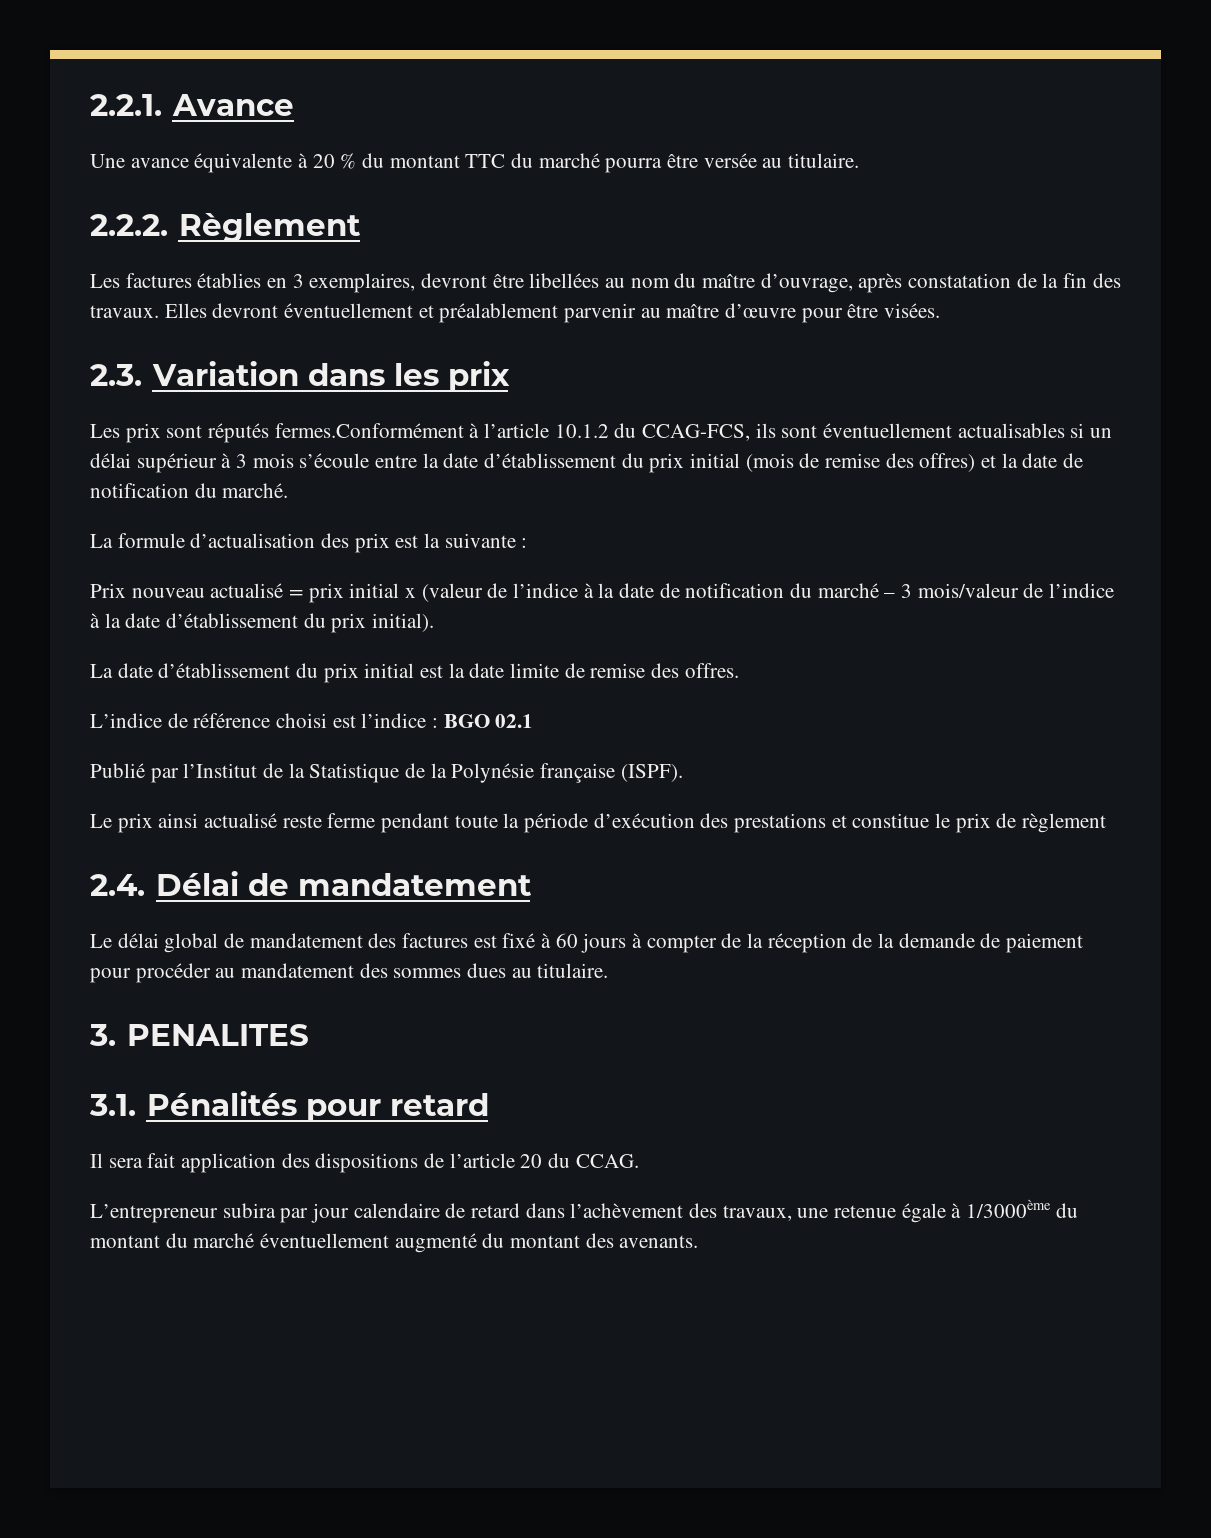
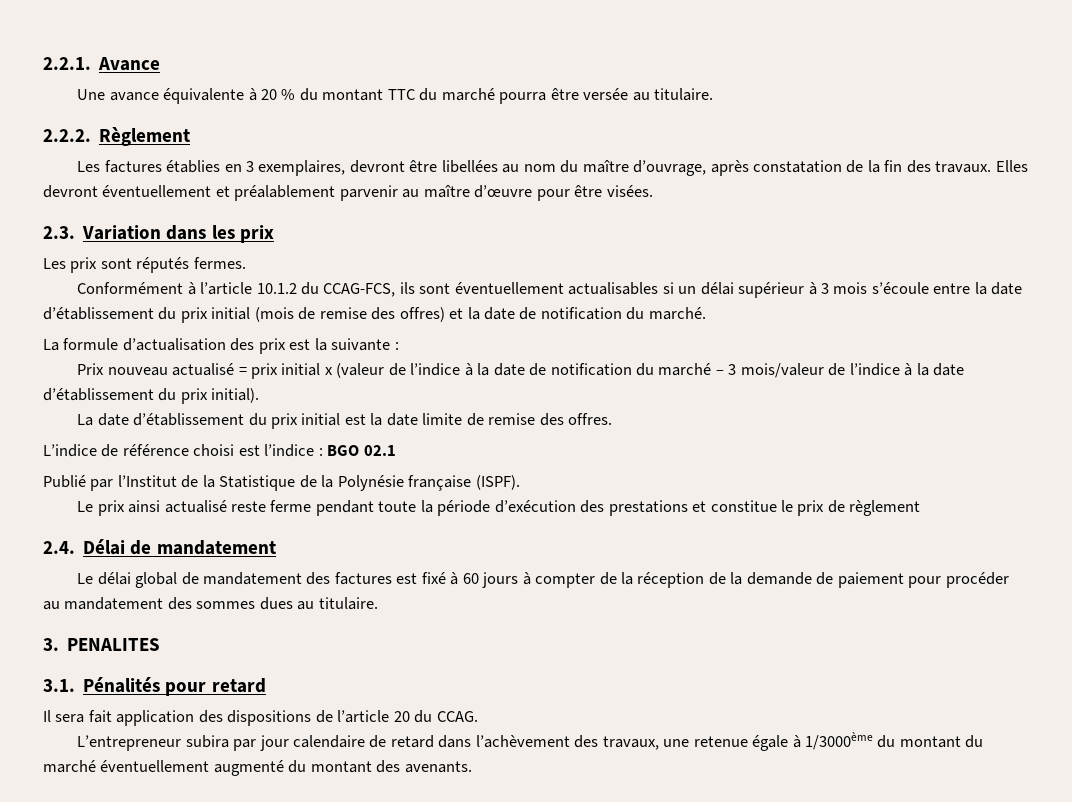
[274,423,464,438] fermes.Conformément -> [193,257,246,269] [77,282,184,294] fermes. // Conformément

